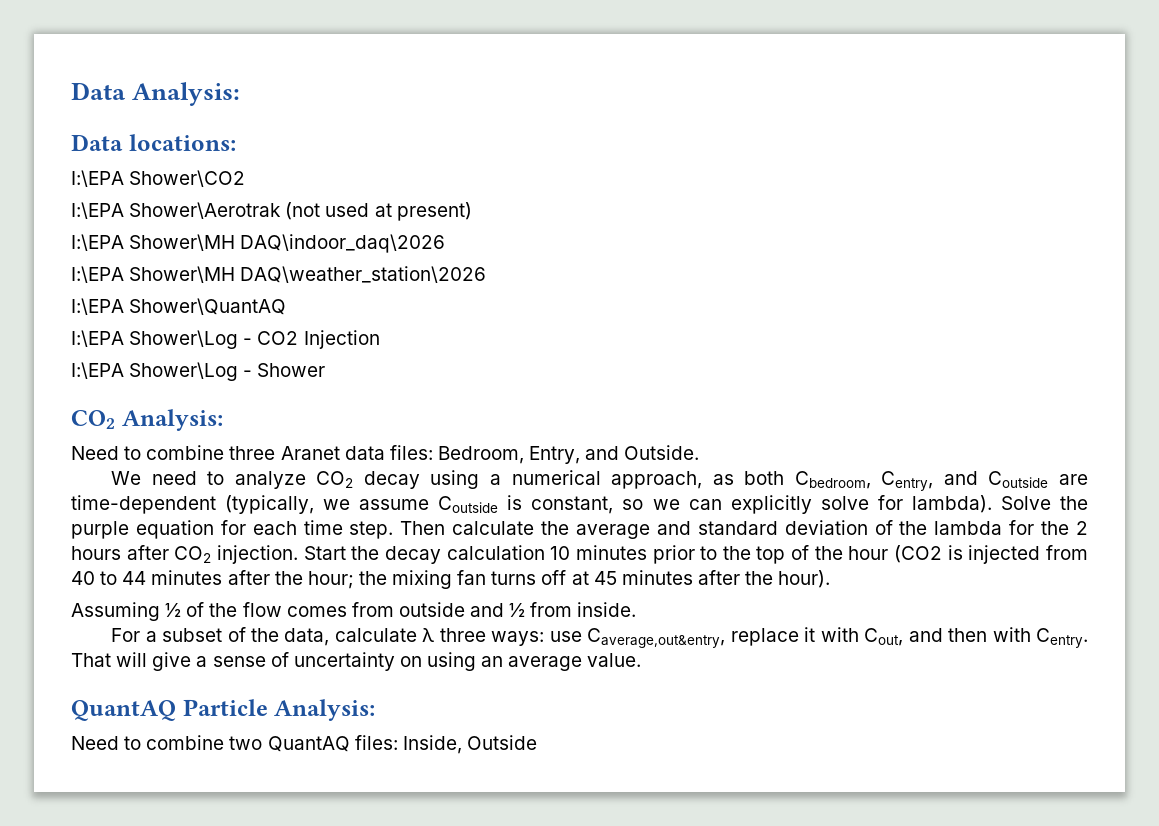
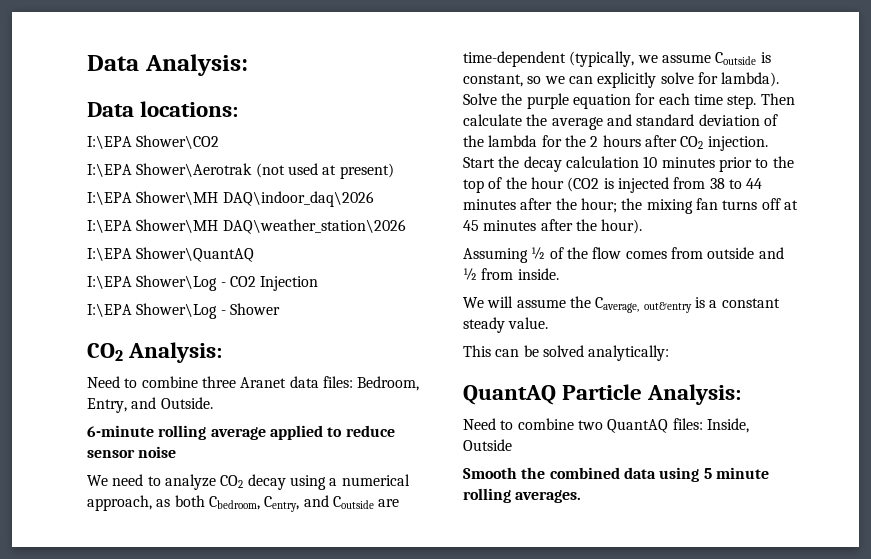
(700, 452) none -> [87,425,395,440] [87,446,177,458] // 6-minute rolling average applied to reduce sensor noise
[71,571,95,585] 40 -> [709,178,725,189] 38
[111,627,1089,648] [71,652,642,671] For a subset of the data, calculate λ three ways: use Caverage,out&entry, replace it with Cout, and then with Centry. That will give a sense of uncertainty on using an average value. -> [463,296,780,313] [463,317,549,333] [463,345,670,361] We will assume the Caverage, out&entry is a constant steady value. // This can be solved analytically:
(537, 742) none -> [463,467,769,482] [463,488,582,503] // Smooth the combined data using 5 minute rolling averages.

